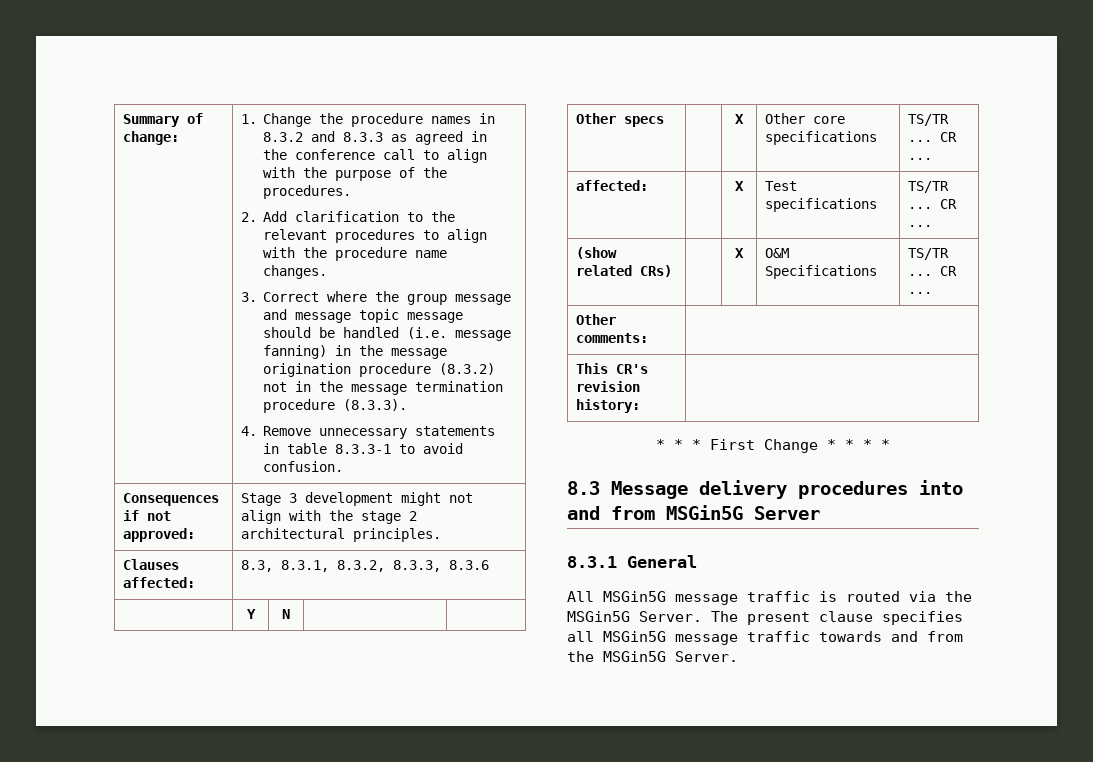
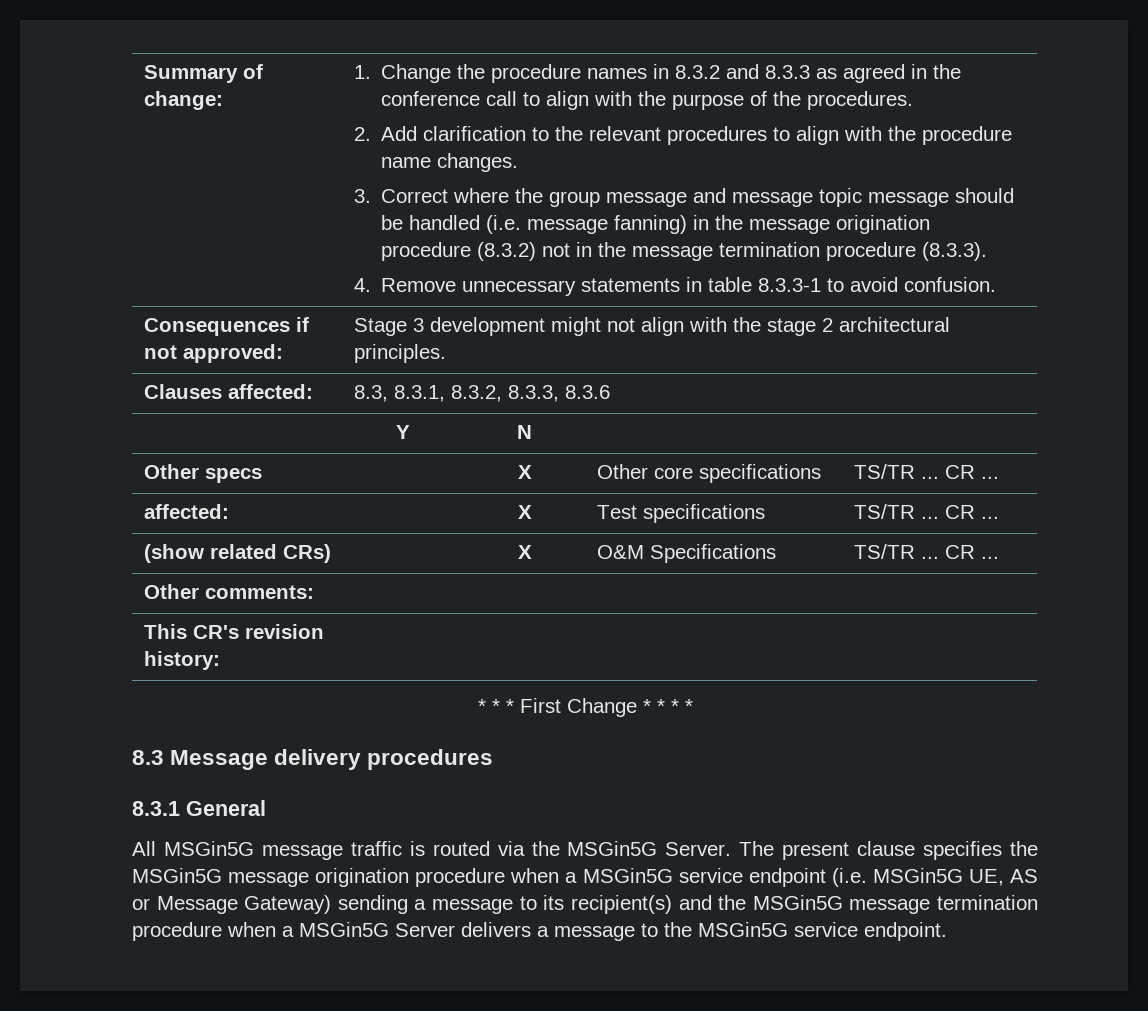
[919,480,963,495] [567,505,820,520] into and from MSGin5G Server -> (494, 759) none
[567,631,963,645] [567,651,738,662] all MSGin5G message traffic towards and from the MSGin5G Server. -> [1010,841,1039,856] [132,868,1038,887] [132,895,1039,914] [132,922,947,941] the MSGin5G message origination procedure when a MSGin5G service endpoint (i.e. MSGin5G UE, AS or Message Gateway) sending a message to its recipient(s) and the MSGin5G message termination procedure when a MSGin5G Server delivers a message to the MSGin5G service endpoint.

